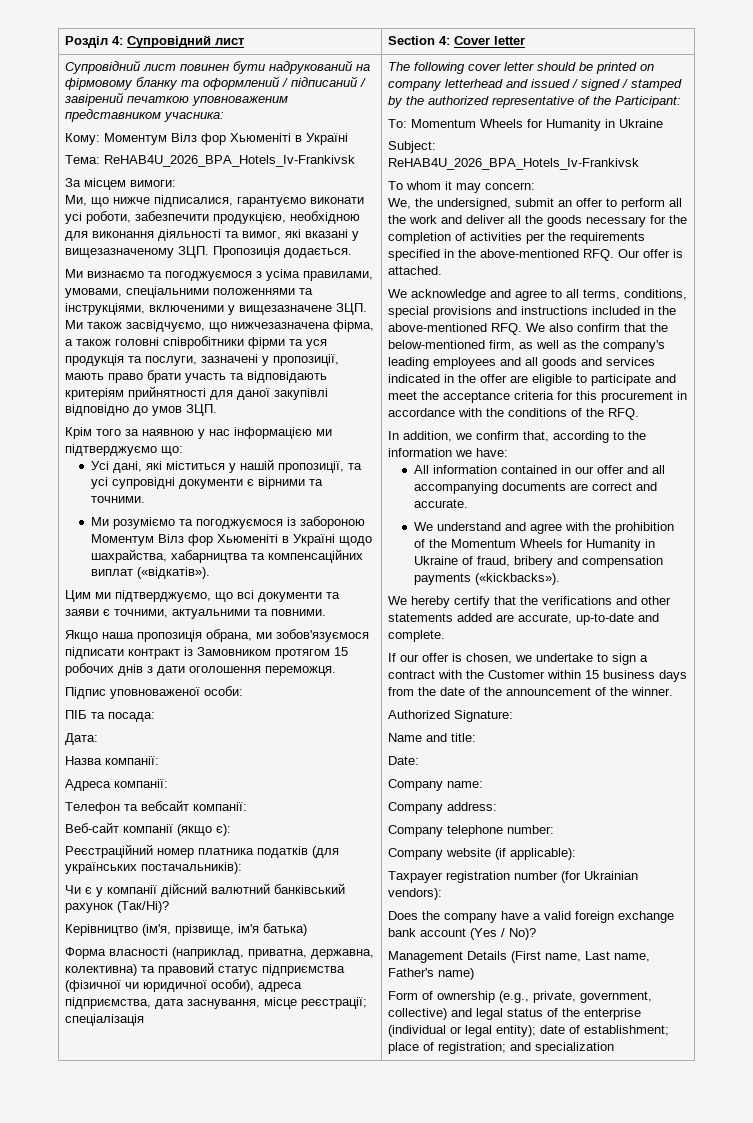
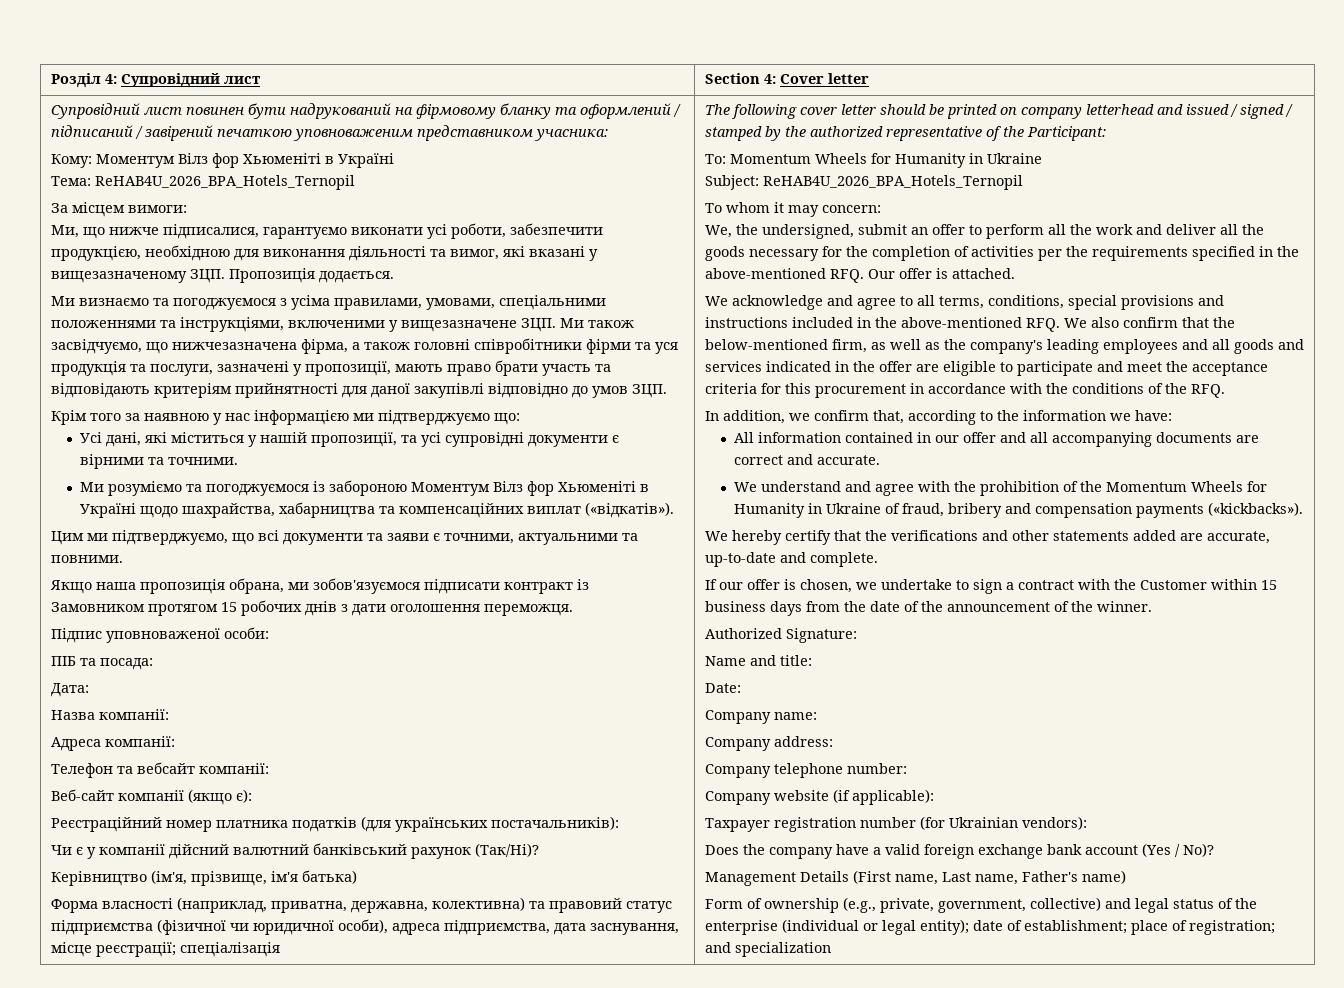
[103,155,355,167] ReHAB4U_2026_BPA_Hotels_Iv-Frankivsk -> [94,175,355,190] ReHAB4U_2026_BPA_Hotels_Ternopil
[387,158,639,170] ReHAB4U_2026_BPA_Hotels_Iv-Frankivsk -> [762,175,1023,190] ReHAB4U_2026_BPA_Hotels_Ternopil

